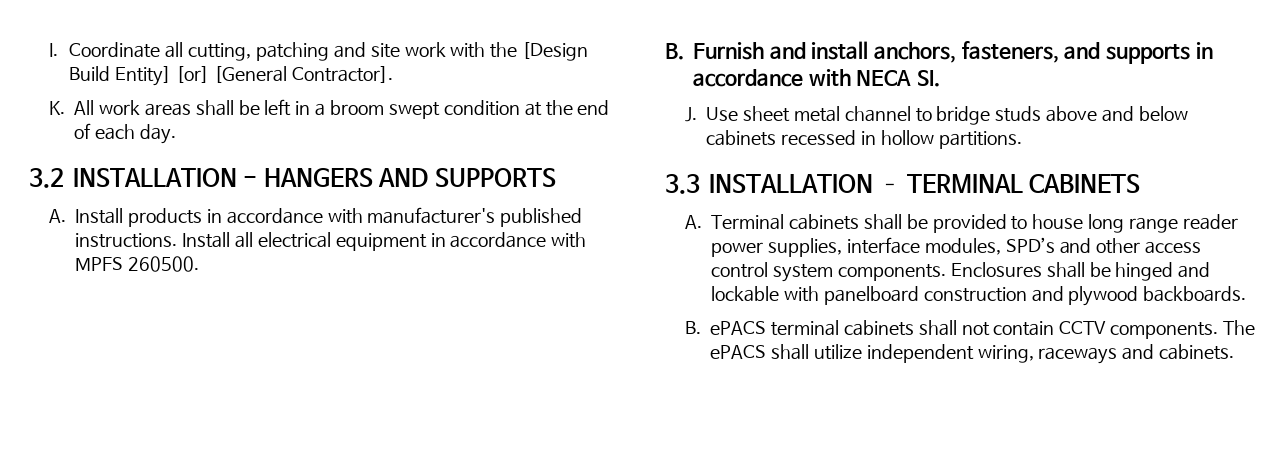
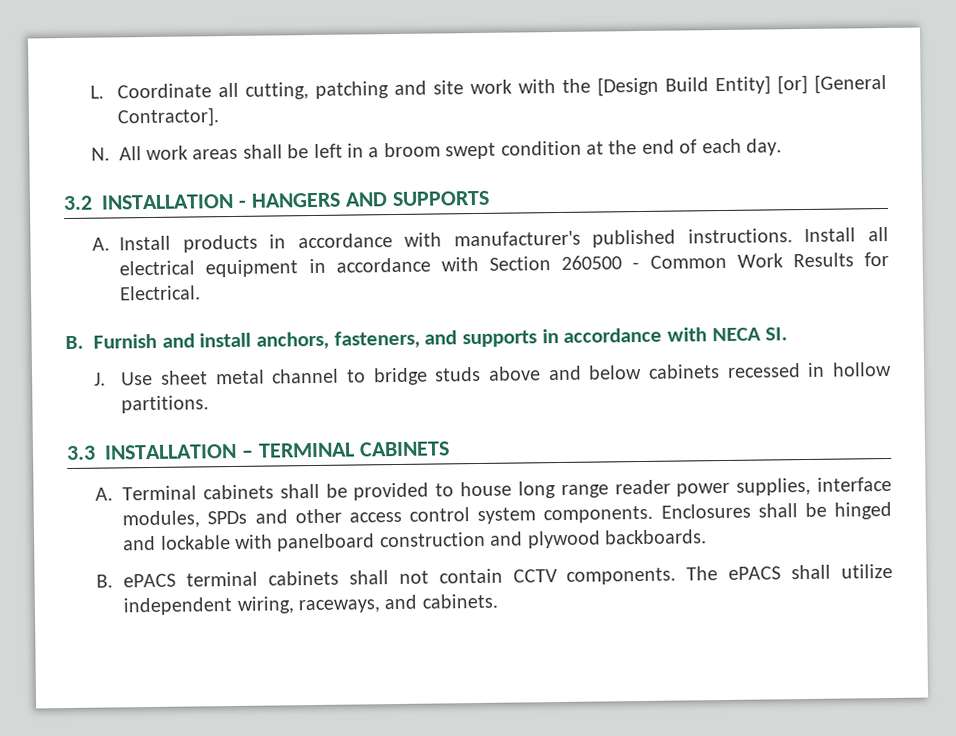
[49,43,59,57] I. -> [89,85,104,99] L.
[49,101,66,115] K. -> [90,147,110,161] N.
[75,256,200,272] MPFS 260500. -> [489,251,890,271] [119,285,202,301] Section 260500 - Common Work Results for Electrical.
[1005,237,1055,253] SPD’s -> [207,510,248,525] SPDs
[1038,347,1118,364] raceways -> [298,599,381,614] raceways,

